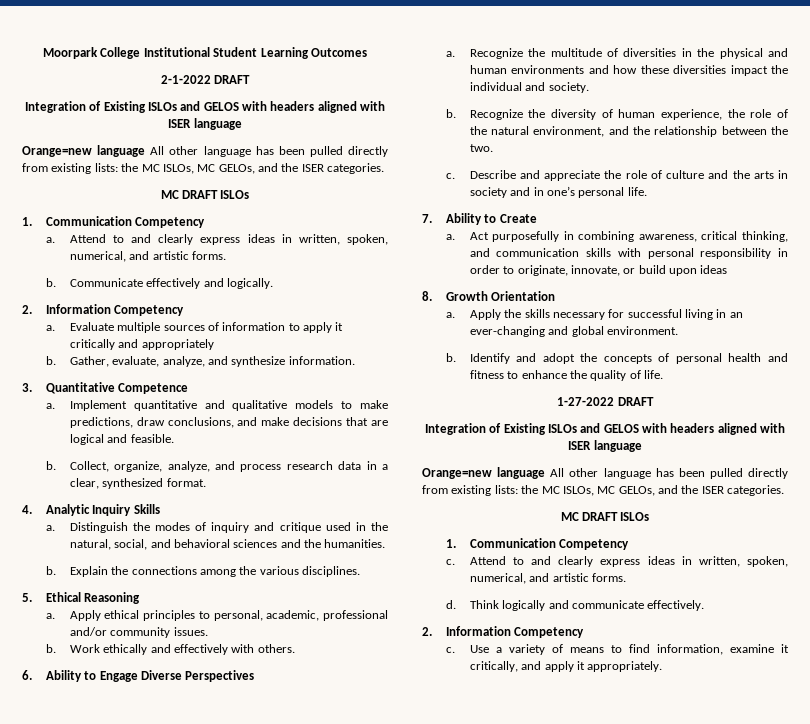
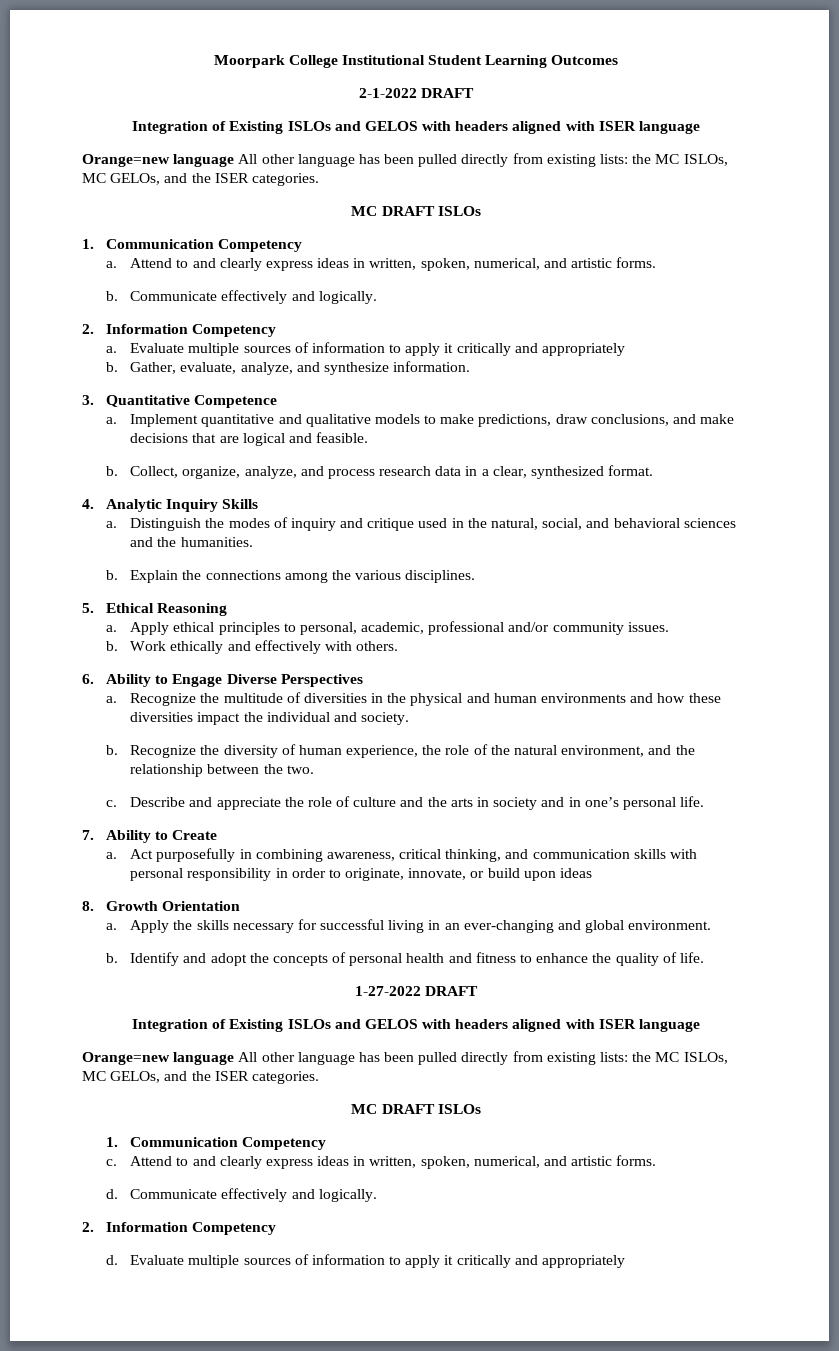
[469,600,705,611] [422,626,585,638] [445,644,790,655] [469,661,663,672] Think logically and communicate effectively. // 2. Information Competency // c. Use a variety of means to find information, examine it critically, and apply it appropriately. -> [130,1188,377,1202] [82,1222,277,1235] [106,1254,626,1268] Communicate effectively and logically. // 2. Information Competency // d. Evaluate multiple sources of information to apply it critically and appropriately

